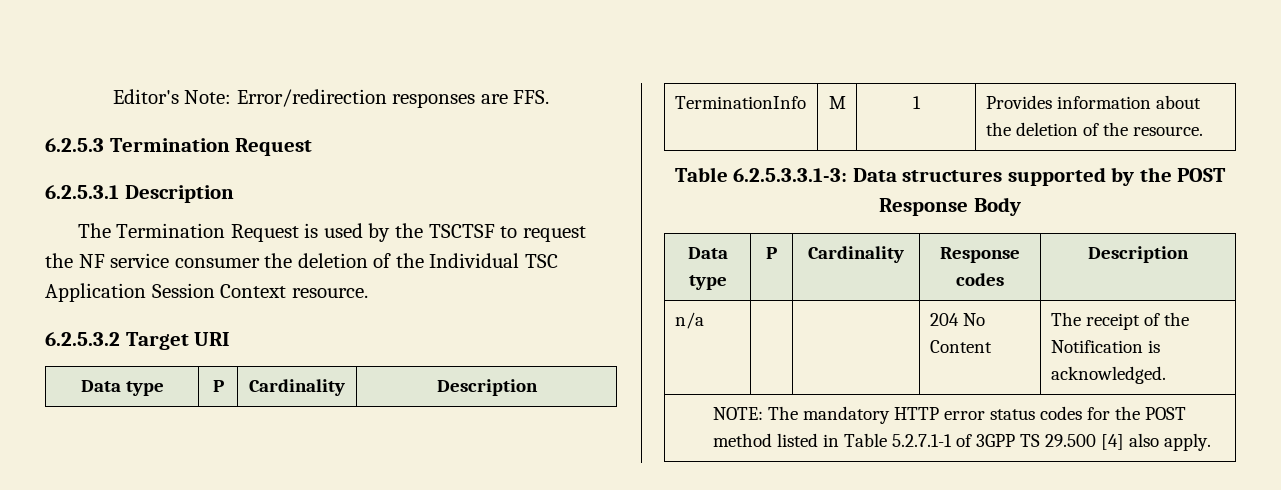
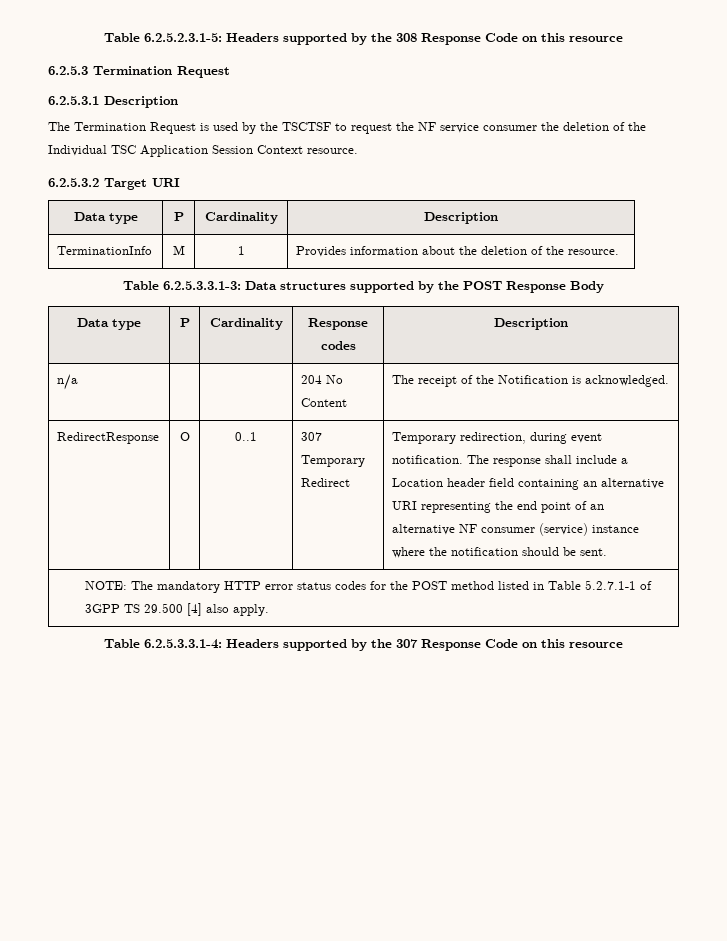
[112,89,550,108] Editor's Note: Error/redirection responses are FFS. -> [104,33,623,45] Table 6.2.5.2.3.1-5: Headers supported by the 308 Response Code on this resource
(1166, 375) none -> [57,432,160,444] [179,432,190,441] [235,432,257,441] [301,432,323,441] [301,455,366,467] [301,478,351,487] [392,432,603,444] [392,455,629,467] [392,478,665,490] [392,501,605,513] [392,523,640,536] [392,547,608,558] // RedirectResponse | O | 0..1 | 307 Temporary Redirect | Temporary redirection, during event notification. The response shall include a Location header field containing an alternative URI representing the end point of an alternative NF consumer (service) instance where the notification should be sent.
(1212, 442) none -> [104,639,623,651] // Table 6.2.5.3.3.1-4: Headers supported by the 307 Response Code on this resource

